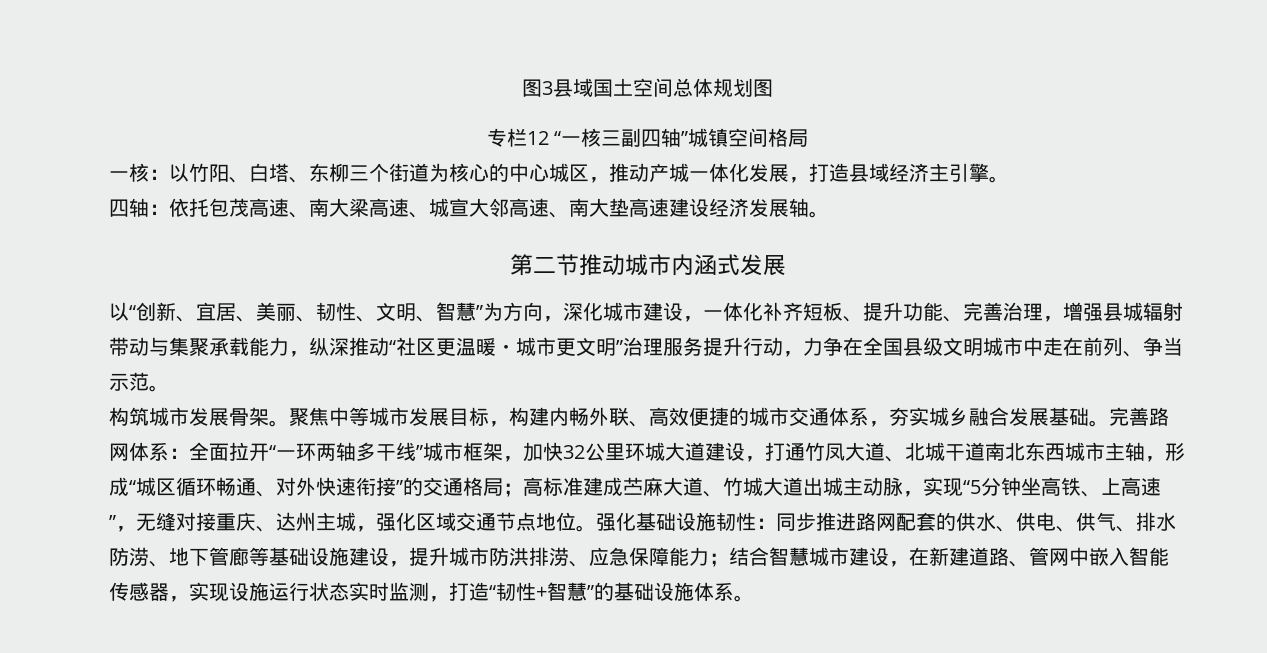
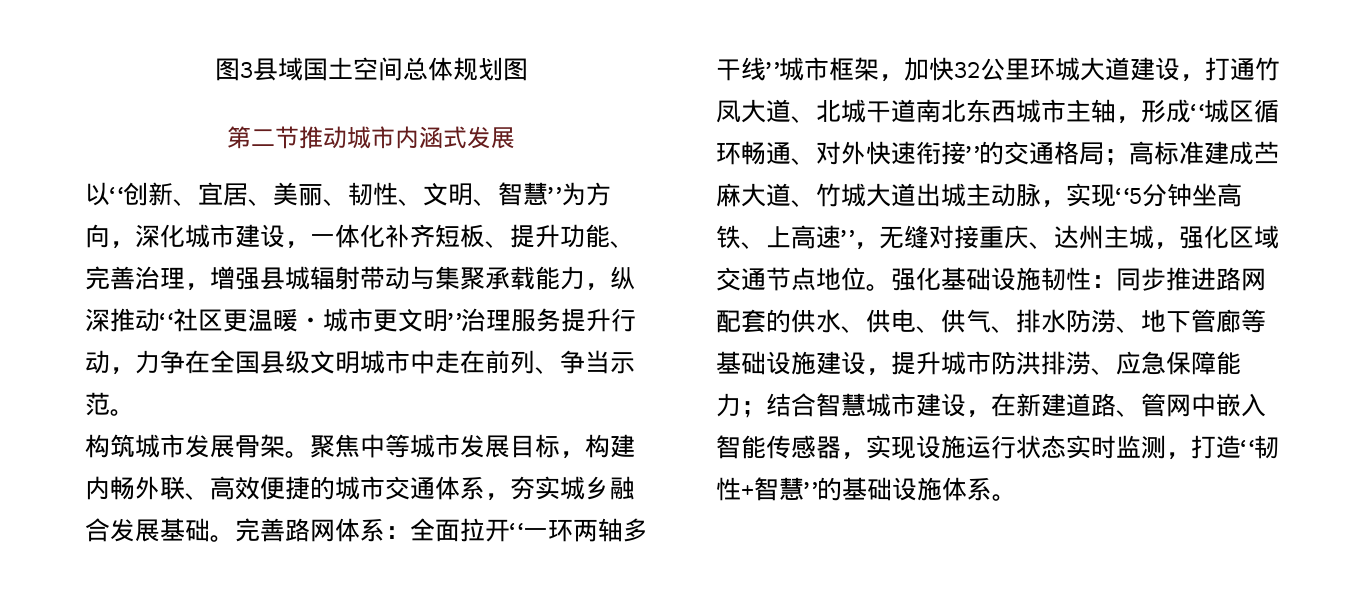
[486,128,809,147] [109,163,1009,183] [109,198,829,218] // 专栏12 “一核三副四轴”城镇空间格局 // 一核：以竹阳、白塔、东柳三个街道为核心的中心城区，推动产城一体化发展，打造县域经济主引擎。 // 四轴：依托包茂高速、南大梁高速、城宣大邻高速、南大垫高速建设经济发展轴。 -> (528, 69) none

